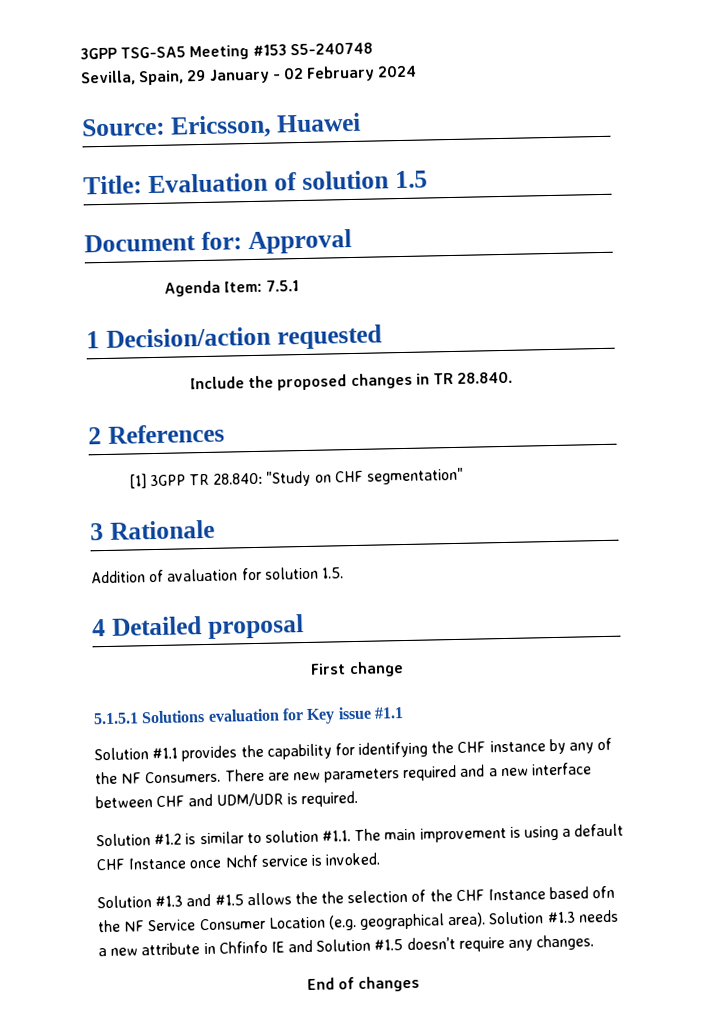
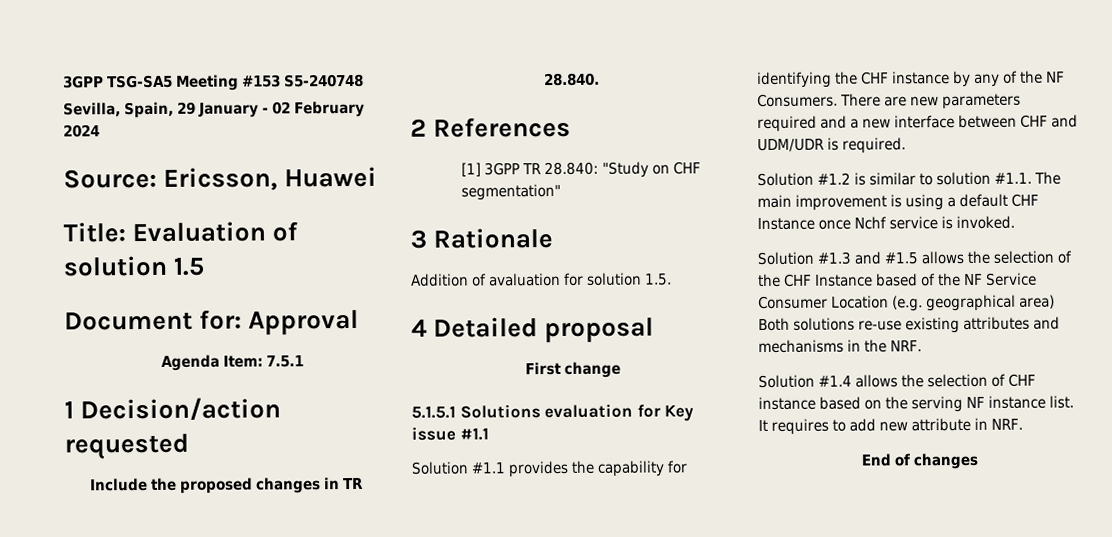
[321,891,345,904] the -> (990, 257) none
[592,885,616,899] ofn -> [921,273,936,287] of
[447,909,619,928] [98,934,595,957] area). Solution #1.3 needs a new attribute in Chfinfo IE and Solution #1.5 doesn’t require any changes. -> [1019,294,1055,309] [758,316,1060,334] [758,339,922,354] [758,373,1036,389] [758,395,1074,413] [758,417,1023,435] area) Both solutions re-use existing attributes and mechanisms in the NRF. // Solution #1.4 allows the selection of CHF instance based on the serving NF instance list. It requires to add new attribute in NRF.

